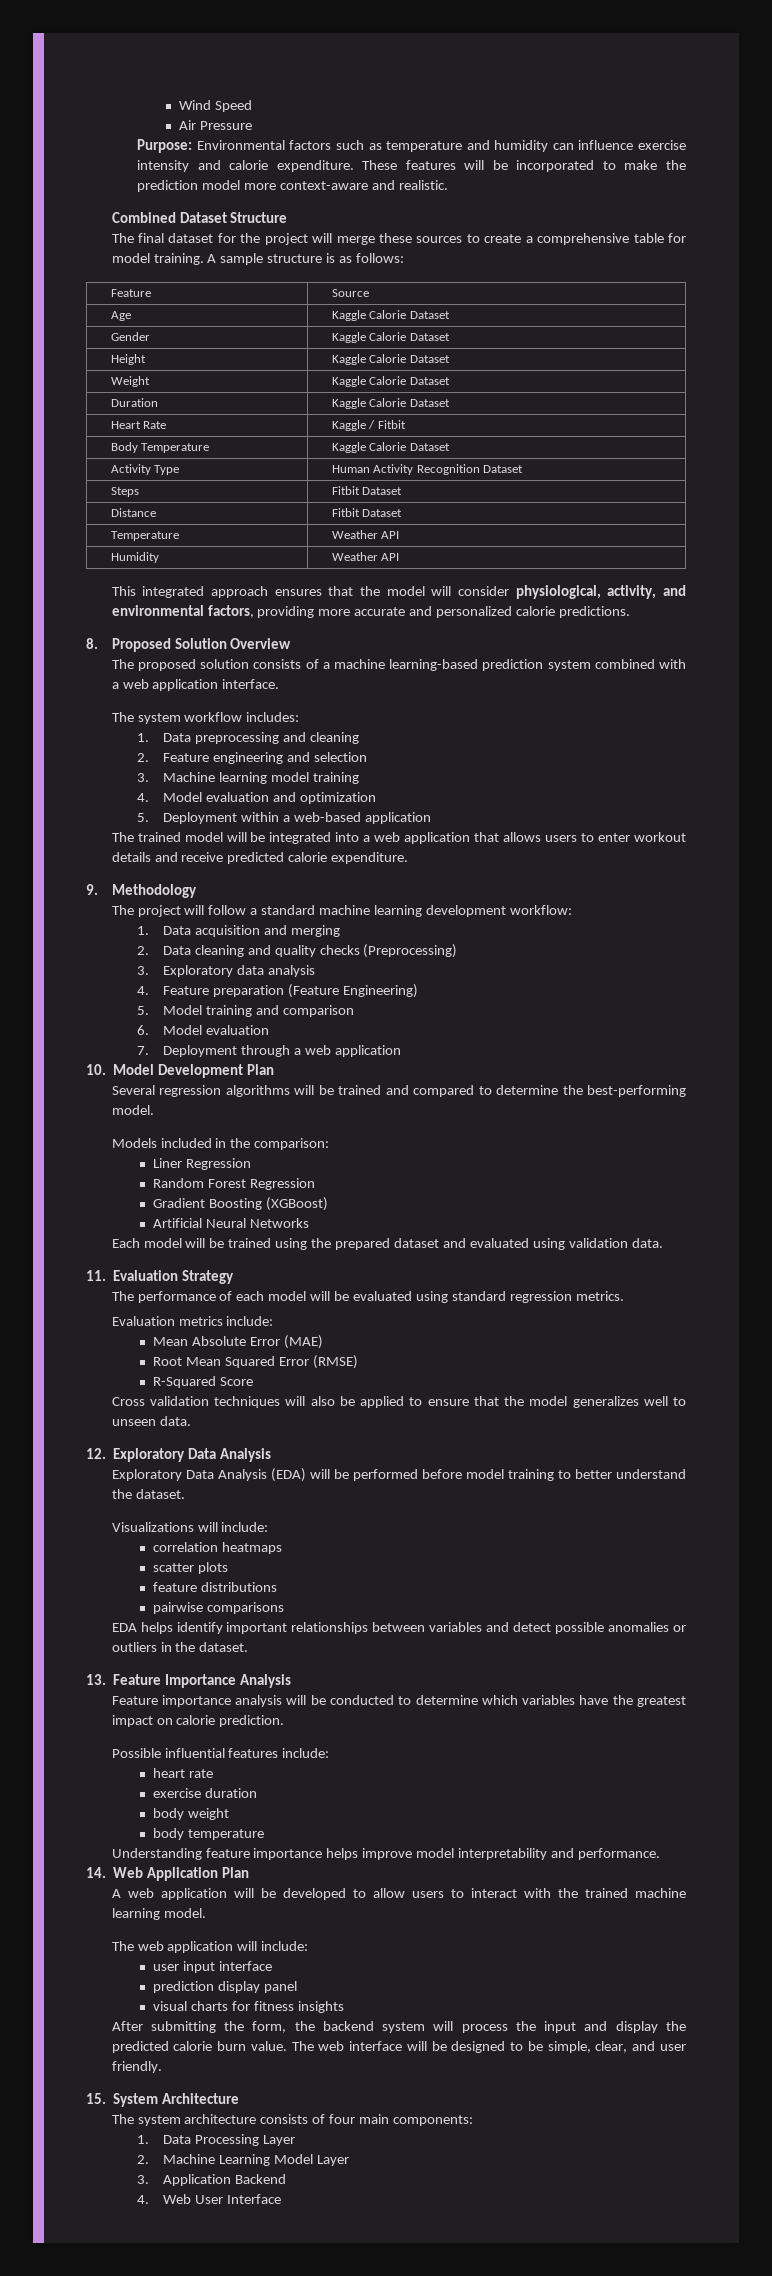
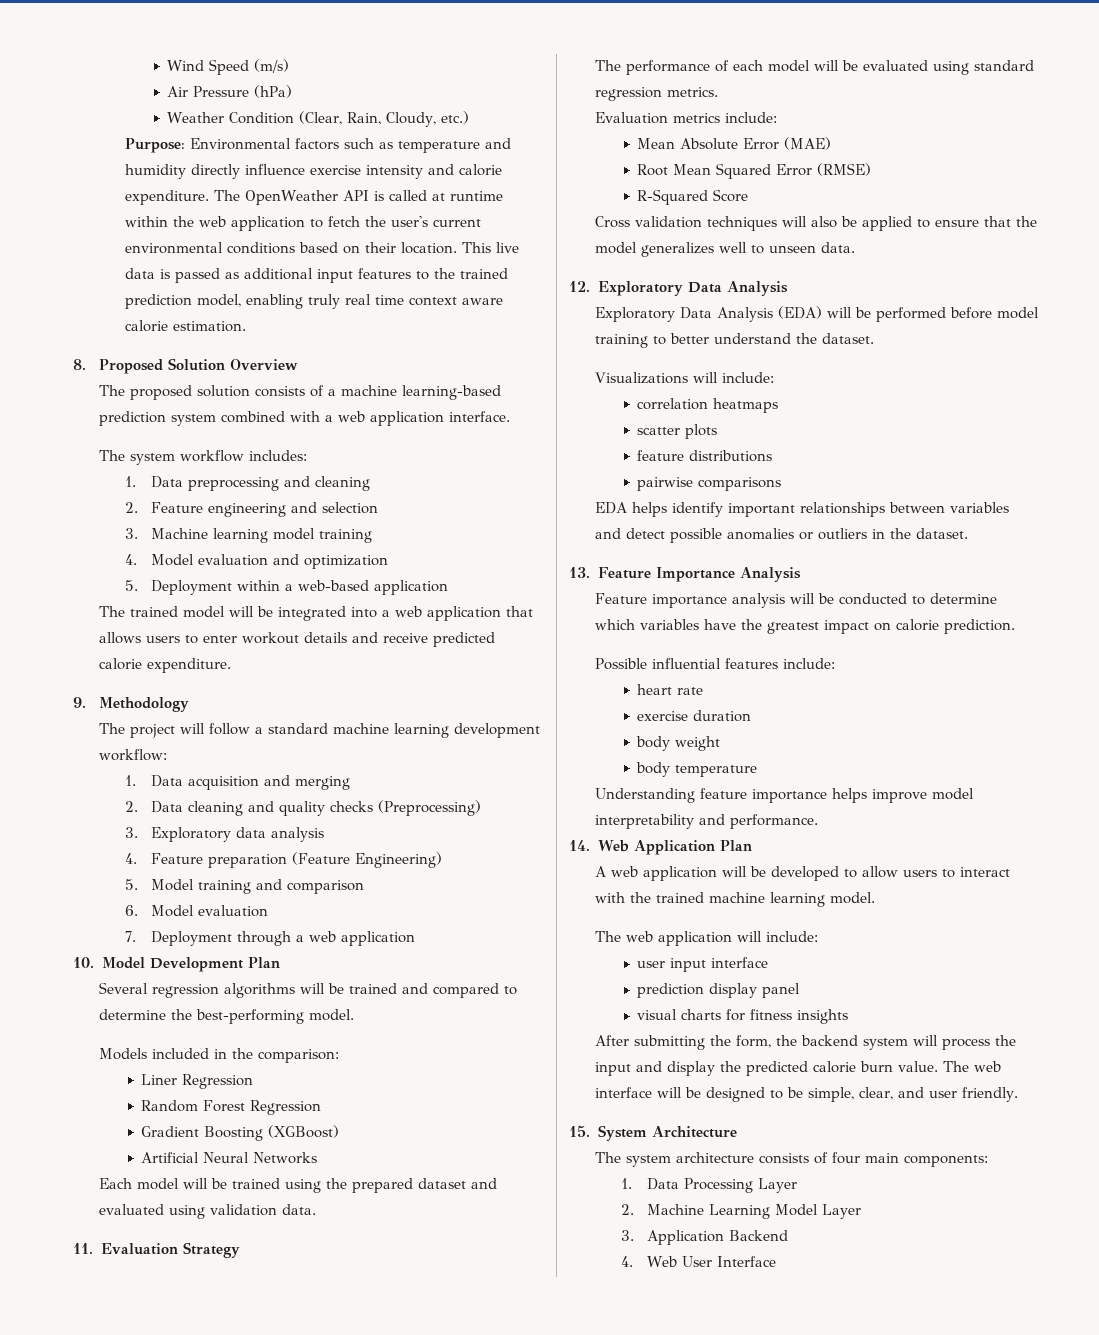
(252, 106) none -> [254,59,290,73] (m/s)
(252, 125) none -> [254,85,293,98] [167,111,470,127] (hPa) // Weather Condition (Clear, Rain, Cloudy, etc.)
[552,143,574,150] can -> [190,164,240,179] directly
[362,160,687,172] [137,180,448,192] [111,212,288,223] [111,233,686,245] [111,253,405,265] [110,289,151,297] [331,289,369,297] [110,311,131,321] [331,310,450,321] [110,332,150,341] [331,332,450,343] [110,354,146,365] [331,354,450,365] [110,376,150,387] [331,376,450,387] [110,398,158,407] [331,398,450,409] [110,421,167,429] [331,420,406,431] [110,442,210,453] [331,442,450,453] [110,464,180,475] [331,464,524,475] [110,487,139,497] [331,486,403,495] [110,508,156,517] [331,508,403,517] [110,531,179,541] [331,530,400,539] [110,552,159,563] [331,552,400,561] [111,585,686,599] [111,605,630,618] These features will be incorporated to make the prediction model more context-aware and realistic. // Combined Dataset Structure // The final dataset for the project will merge these sources to create a comprehensive table for model training. A sample structure is as follows: // Feature | Source // Age | Kaggle Calorie Dataset // Gender | Kaggle Calorie Dataset // Height | Kaggle Calorie Dataset // Weight | Kaggle Calorie Dataset // Duration | Kaggle Calorie Dataset // Heart Rate | Kaggle / Fitbit // Body Temperature | Kaggle Calorie Dataset // Activity Type | Human Activity Recognition Dataset // Steps | Fitbit Dataset // Distance | Fitbit Dataset // Temperature | Weather API // Humidity | Weather API // This integrated approach ensures that the model will consider physiological, activity, and environmental factors, providing more accurate and personalized calorie predictions. -> [213,190,503,205] [124,216,481,231] [124,242,519,254] [124,268,508,283] [124,294,503,309] [124,320,246,332] The OpenWeather API is called at runtime within the web application to fetch the user's current environmental conditions based on their location. This live data is passed as additional input features to the trained prediction model, enabling truly real time context aware calorie estimation.

